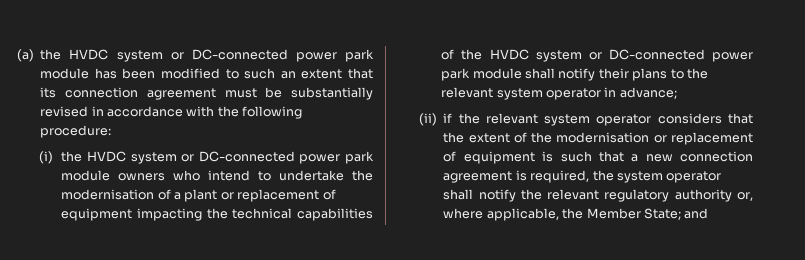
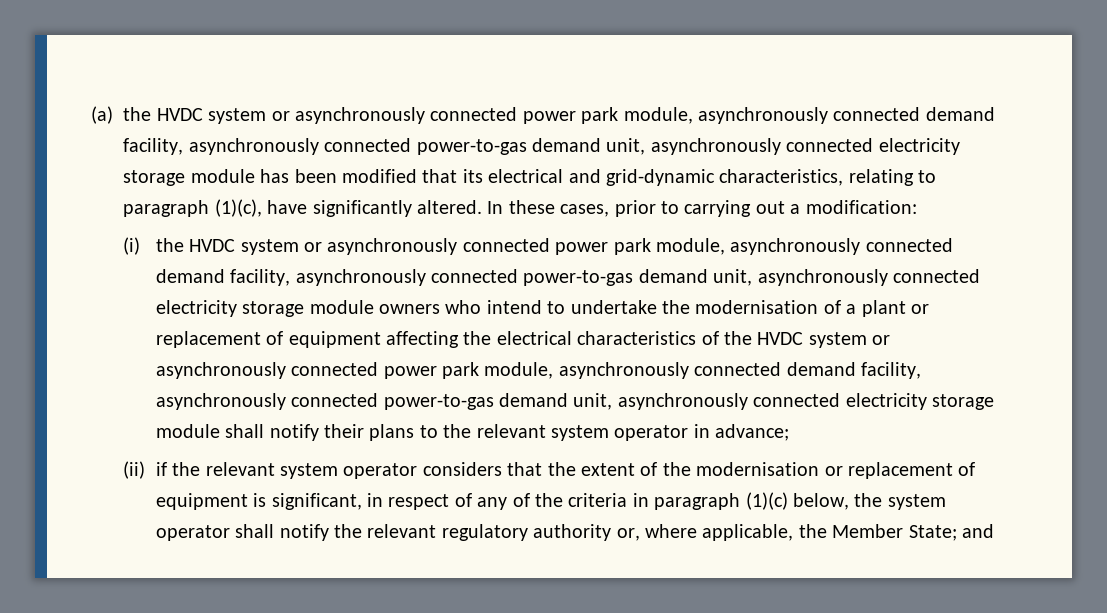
[191,49,374,62] [40,68,373,79] [40,87,373,100] [40,106,303,119] [40,125,112,138] DC-connected power park module has been modified to such an extent that its connection agreement must be substantially revised in accordance with the following procedure: -> [295,107,995,124] [123,138,960,155] [123,169,937,186] [123,199,917,217] asynchronously connected power park module, asynchronously connected demand facility, asynchronously connected power-to-gas demand unit, asynchronously connected electricity storage module has been modified that its electrical and grid-dynamic characteristics, relating to paragraph (1)(c), have significantly altered. In these cases, prior to carrying out a modification:
[198,151,375,164] DC-connected power park -> [327,238,953,255] [155,269,981,286] [155,300,305,317] asynchronously connected power park module, asynchronously connected demand facility, asynchronously connected power-to-gas demand unit, asynchronously connected electricity storage
[137,208,373,221] impacting the technical capabilities -> [386,331,697,348] affecting the electrical characteristics
[608,49,753,62] [441,68,471,81] DC-connected power park -> [155,362,922,379] [155,393,995,410] asynchronously connected power park module, asynchronously connected demand facility, asynchronously connected power-to-gas demand unit, asynchronously connected electricity storage
[560,151,753,162] [443,170,590,183] such that a new connection agreement is required, -> [271,492,850,510] significant, in respect of any of the criteria in paragraph (1)(c) below,

